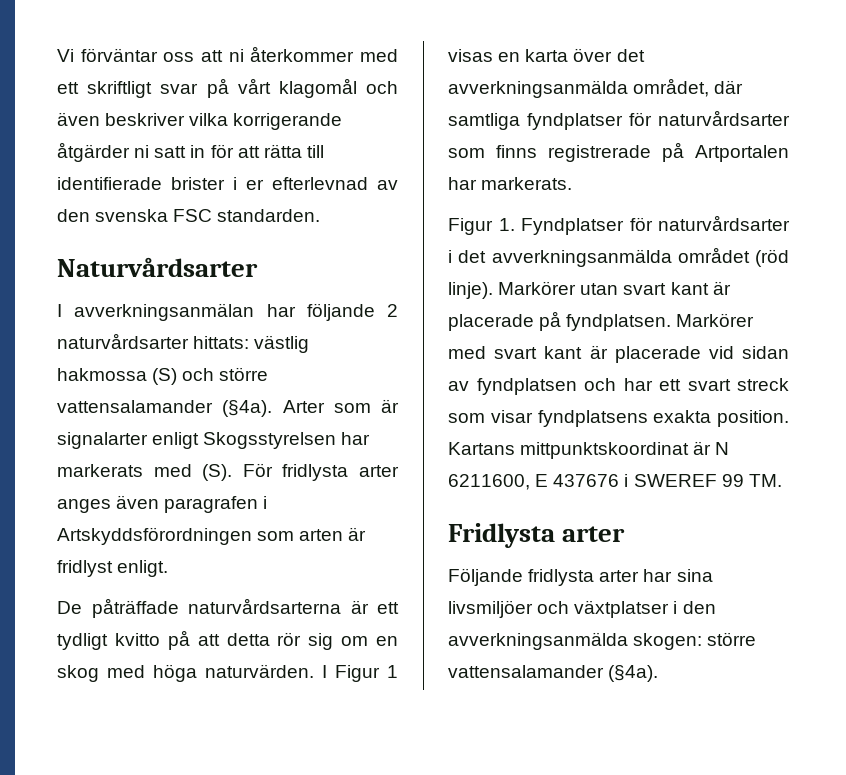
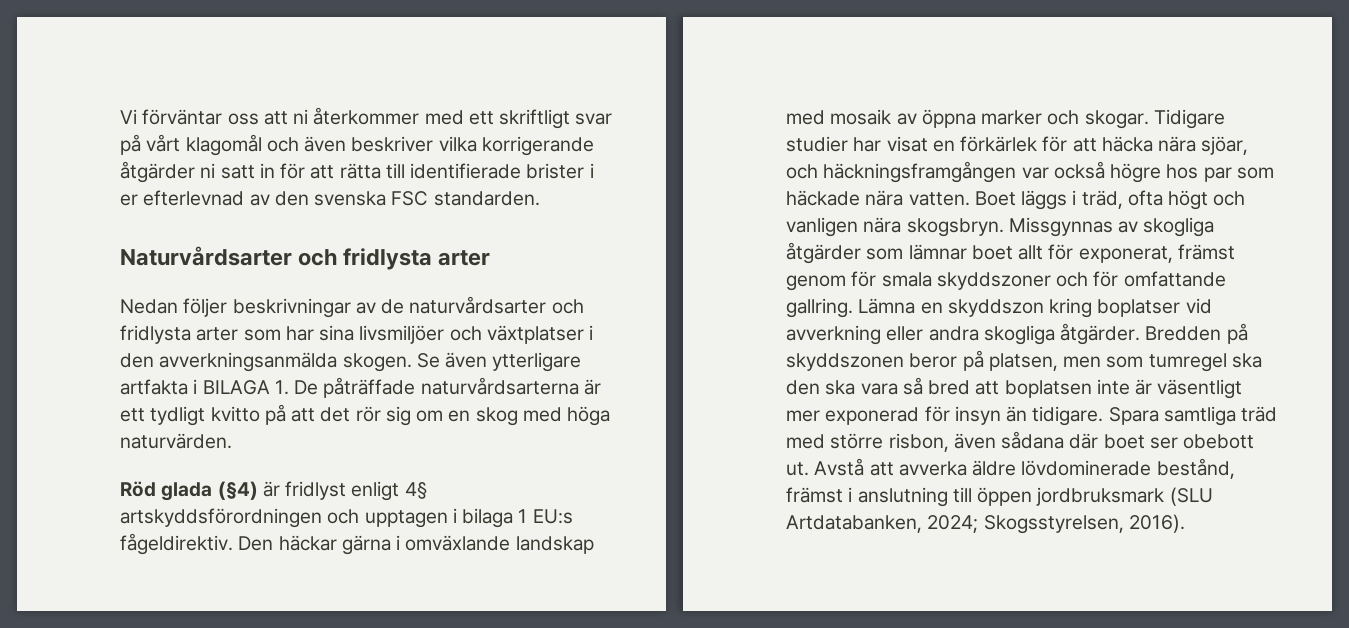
[57,303,398,321] [57,333,310,353] [57,367,269,385] [57,399,399,417] [57,432,371,449] [57,463,399,481] [57,495,268,513] [57,527,367,545] [57,560,169,577] // I avverkningsanmälan har följande 2 naturvårdsarter hittats: västlig hakmossa (S) och större vattensalamander (§4a). Arter som är signalarter enligt Skogsstyrelsen har markerats med (S). För fridlysta arter anges även paragrafen i Artskyddsförordningen som arten är fridlyst enligt. // -> [298,248,491,270] [120,296,584,318] [120,325,594,344] [120,352,582,372] [120,379,289,395] och fridlysta arter // Nedan följer beskrivningar av de naturvårdsarter och fridlysta arter som har sina livsmiljöer och växtplatser i den avverkningsanmälda skogen. Se även ytterligare artfakta i BILAGA 1.
[226,633,270,646] detta -> [320,407,351,422] det
[322,665,398,682] [448,48,645,62] [448,78,744,98] [448,110,790,130] [448,142,789,162] [448,177,573,190] [448,215,790,235] [448,247,789,267] [448,281,731,299] [448,311,755,331] [448,345,789,363] [448,378,789,395] [448,410,789,427] [448,441,730,459] [448,474,782,490] [448,523,626,548] [448,568,713,586] [448,600,716,618] [448,632,757,650] [448,665,659,682] I Figur 1 visas en karta över det avverkningsanmälda området, där samtliga fyndplatser för naturvårdsarter som finns registrerade på Artportalen har markerats. // Figur 1. Fyndplatser för naturvårdsarter i det avverkningsanmälda området (röd linje). Markörer utan svart kant är placerade på fyndplatsen. Markörer med svart kant är placerade vid sidan av fyndplatsen och har ett svart streck som visar fyndplatsens exakta position. Kartans mittpunktskoordinat är N 6211600, E 437676 i SWEREF 99 TM. // Fridlysta arter // Följande fridlysta arter har sina livsmiljöer och växtplatser i den avverkningsanmälda skogen: större vattensalamander (§4a). -> [120,481,427,501] [120,508,573,528] [120,533,594,555] [786,109,1225,129] [786,136,1249,155] [786,161,1274,183] [786,190,1246,210] [786,217,1215,237] [786,242,1235,264] [786,271,1226,291] [786,298,1212,318] [786,323,1248,345] [786,350,1262,372] [786,377,1243,399] [786,406,1278,426] [786,431,1255,452] [786,458,1235,479] [786,487,1213,507] [786,514,1185,534] // Röd glada (§4) är fridlyst enligt 4§ artskyddsförordningen och upptagen i bilaga 1 EU:s fågeldirektiv. Den häckar gärna i omväxlande landskap med mosaik av öppna marker och skogar. Tidigare studier har visat en förkärlek för att häcka nära sjöar, och häckningsframgången var också högre hos par som häckade nära vatten. Boet läggs i träd, ofta högt och vanligen nära skogsbryn. Missgynnas av skogliga åtgärder som lämnar boet allt för exponerat, främst genom för smala skyddszoner och för omfattande gallring. Lämna en skyddszon kring boplatser vid avverkning eller andra skogliga åtgärder. Bredden på skyddszonen beror på platsen, men som tumregel ska den ska vara så bred att boplatsen inte är väsentligt mer exponerad för insyn än tidigare. Spara samtliga träd med större risbon, även sådana där boet ser obebott ut. Avstå att avverka äldre lövdominerade bestånd, främst i anslutning till öppen jordbruksmark (SLU Artdatabanken, 2024; Skogsstyrelsen, 2016).

